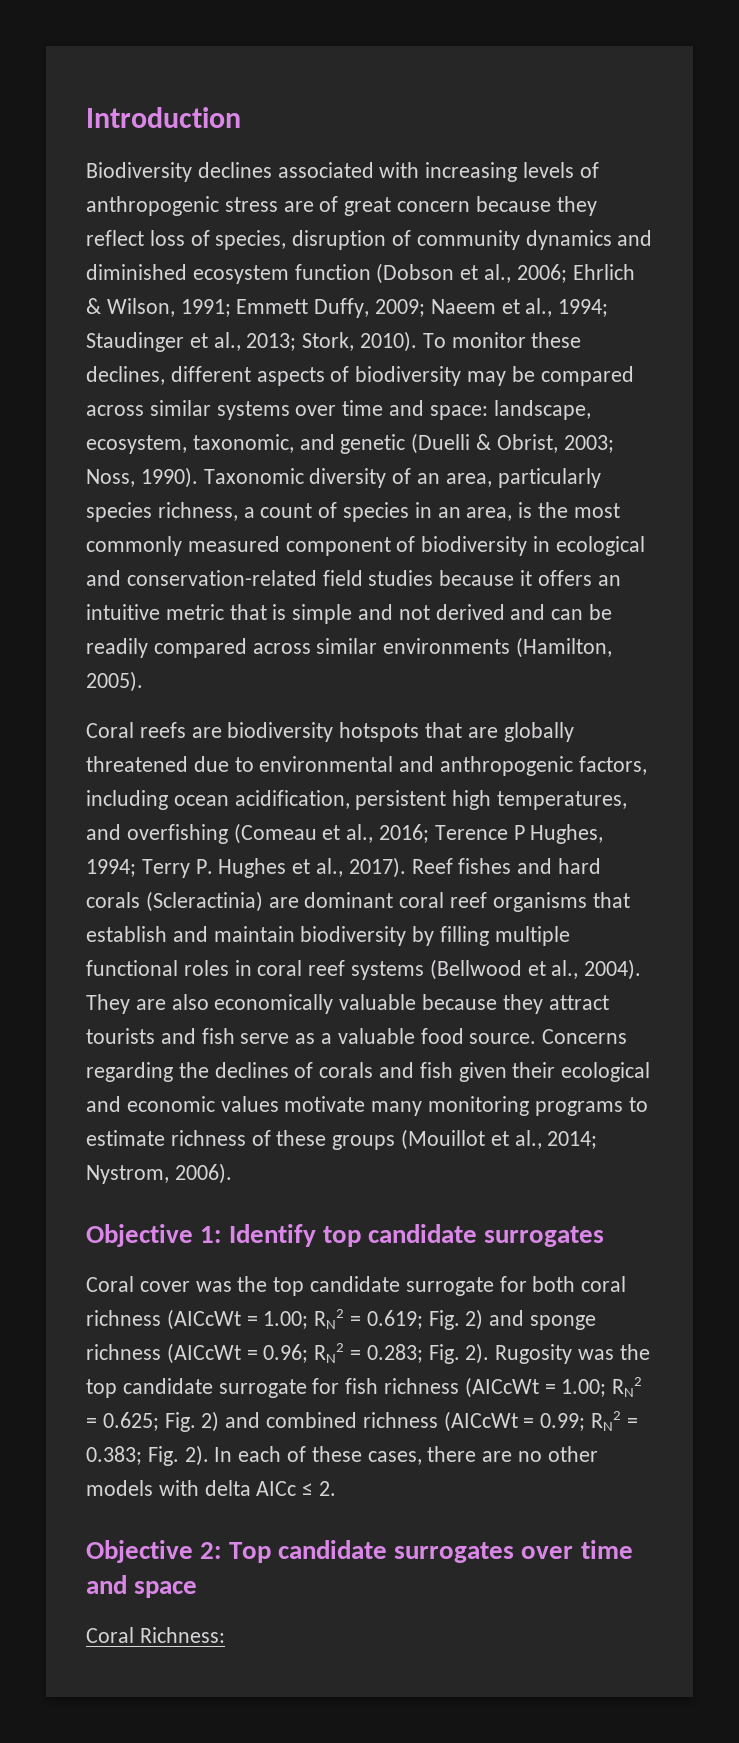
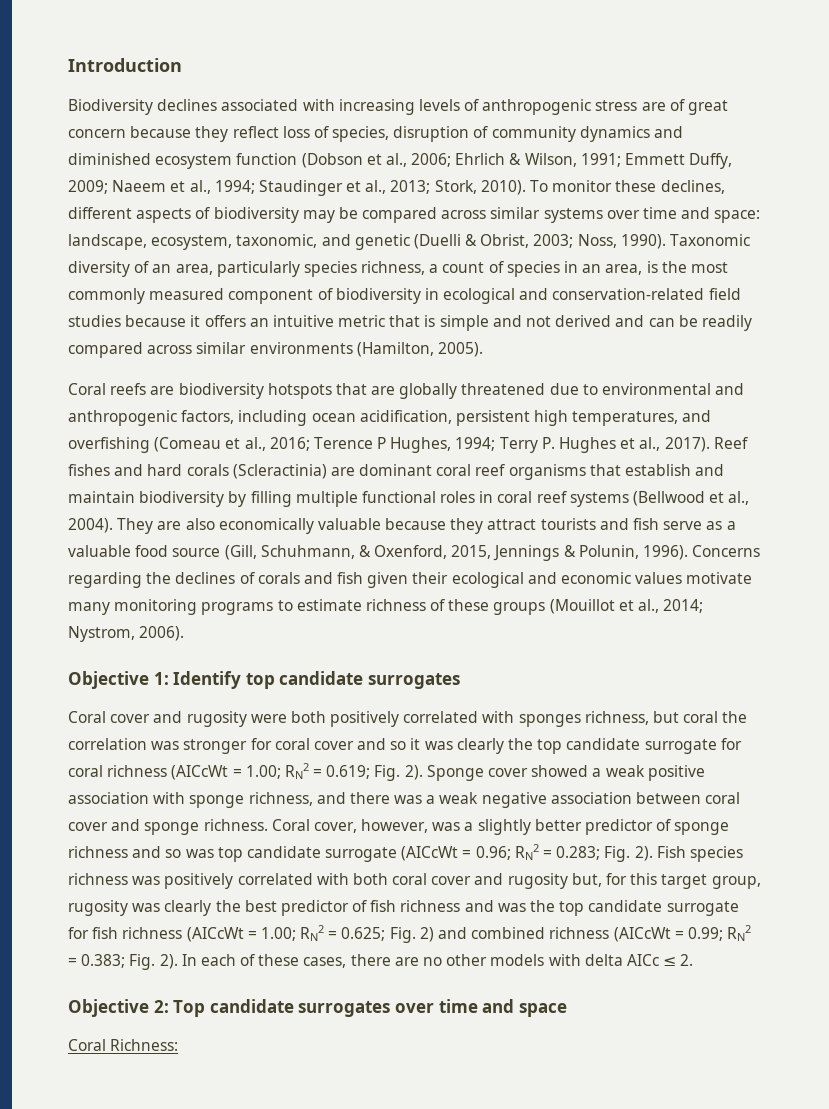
[469,1033,537,1044] source. -> [172,545,689,561] source (Gill, Schuhmann, & Oxenford, 2015, Jennings & Polunin, 1996).
[195,1276,576,1296] was the top candidate surrogate for both -> [153,711,748,727] [68,738,742,754] and rugosity were both positively correlated with sponges richness, but coral the correlation was stronger for coral cover and so it was clearly the top candidate surrogate for
[465,1309,597,1330] [86,1344,161,1360] 2) and sponge richness -> [404,765,705,781] [68,792,741,808] [68,819,730,835] [68,846,398,862] 2). Sponge cover showed a weak positive association with sponge richness, and there was a weak negative association between coral cover and sponge richness. Coral cover, however, was a slightly better predictor of sponge richness and so was top candidate surrogate
[495,1344,573,1364] Rugosity -> [656,846,743,862] [68,873,761,889] [68,900,494,916] Fish species richness was positively correlated with both coral cover and rugosity but, for this target group, rugosity was clearly the best predictor of fish richness and

